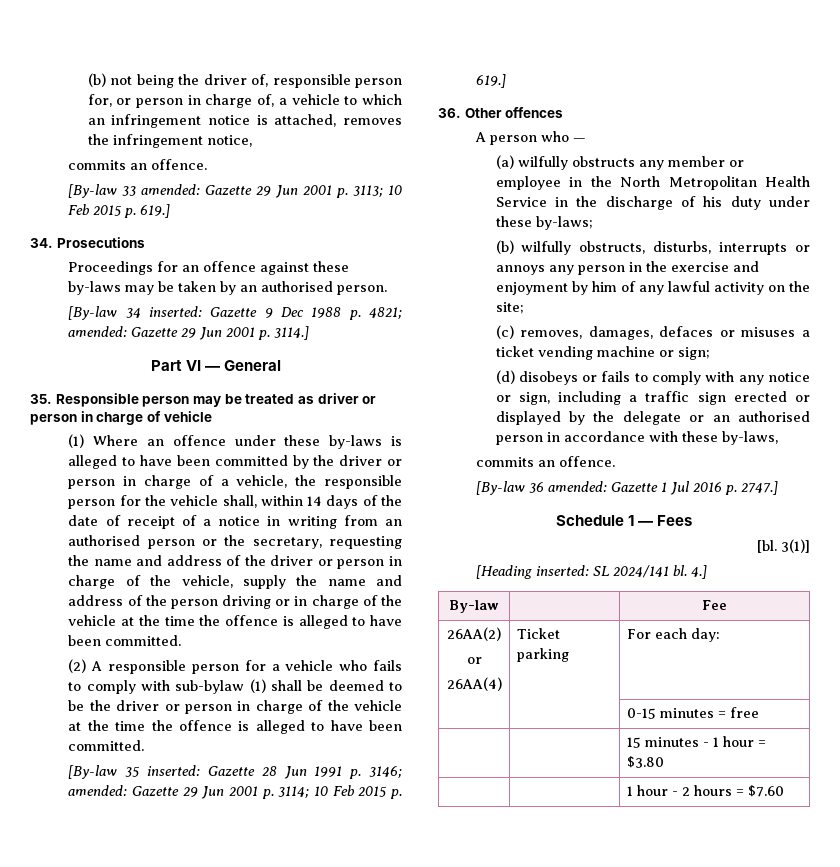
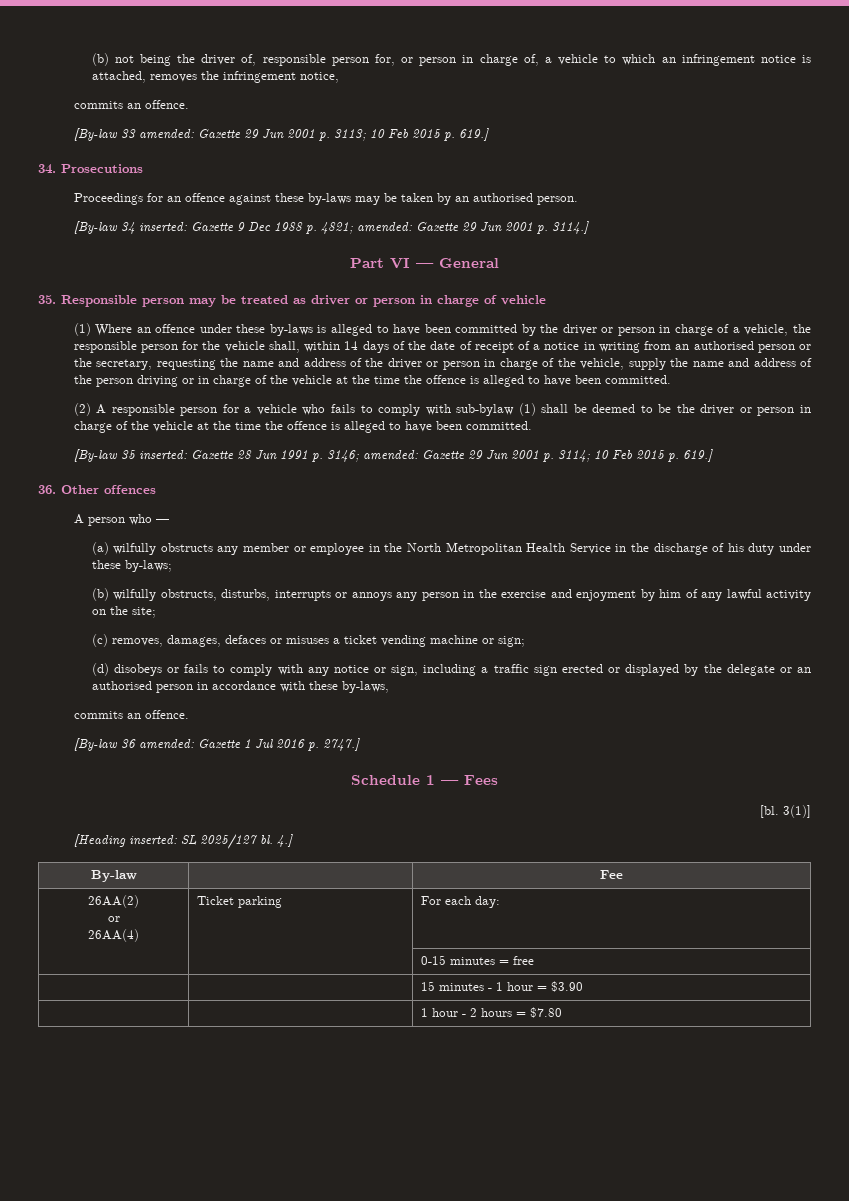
[613,565,670,578] 2024/141 -> [199,834,258,849] 2025/127
[626,756,664,768] $3.80 -> [550,981,583,992] $3.90
[747,785,784,797] $7.60 -> [529,1007,562,1018] $7.80

